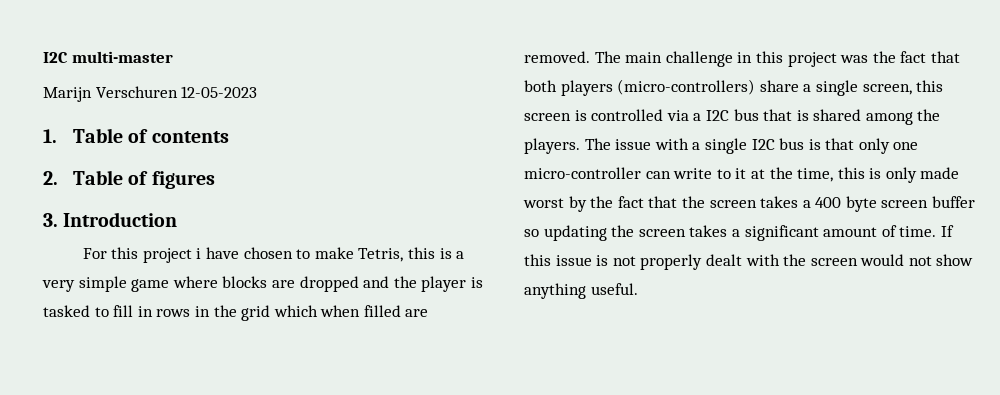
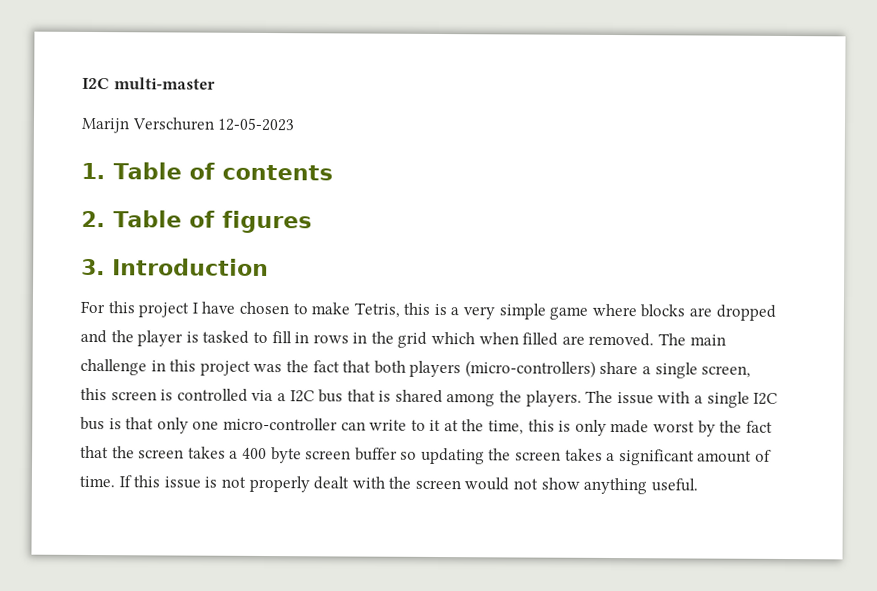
[196,248,202,259] i -> [191,302,198,314] I

